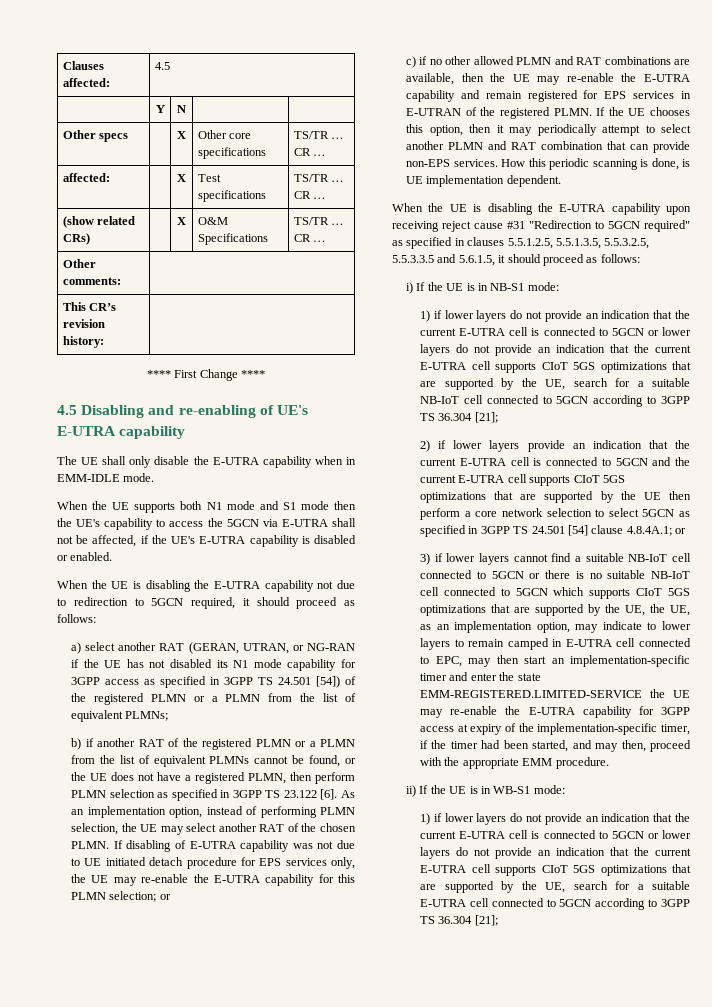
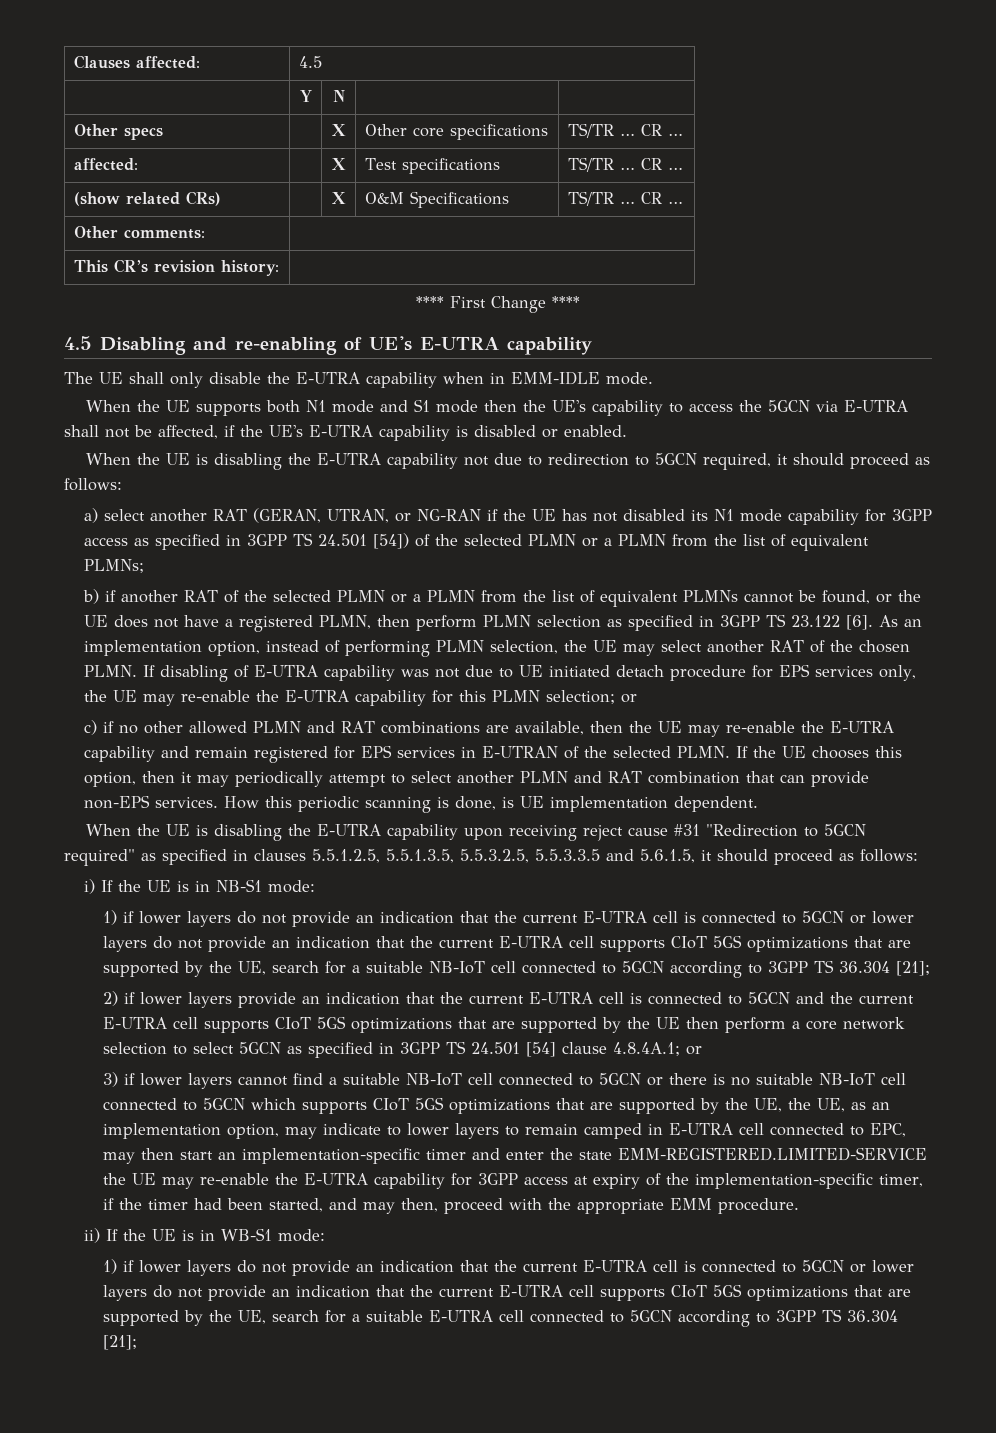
[93,693,144,705] registered -> [463,534,522,546] selected
[202,738,253,750] registered -> [272,590,331,602] selected
[499,107,550,119] registered -> [612,746,671,758] selected

